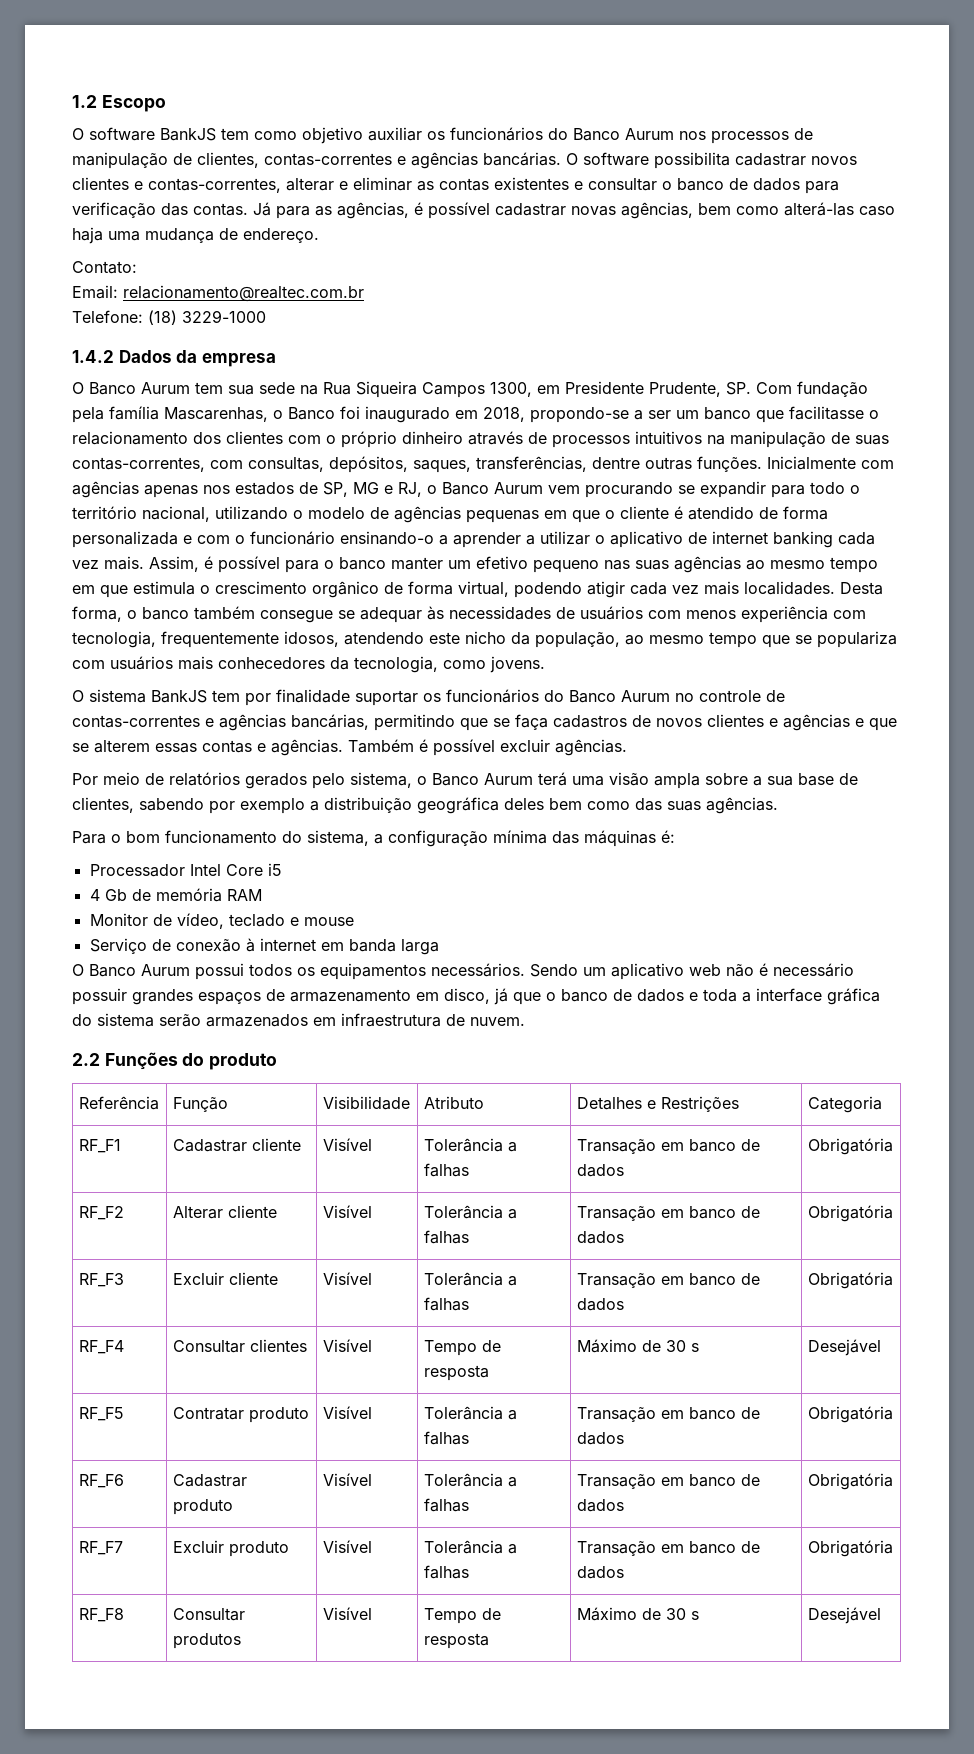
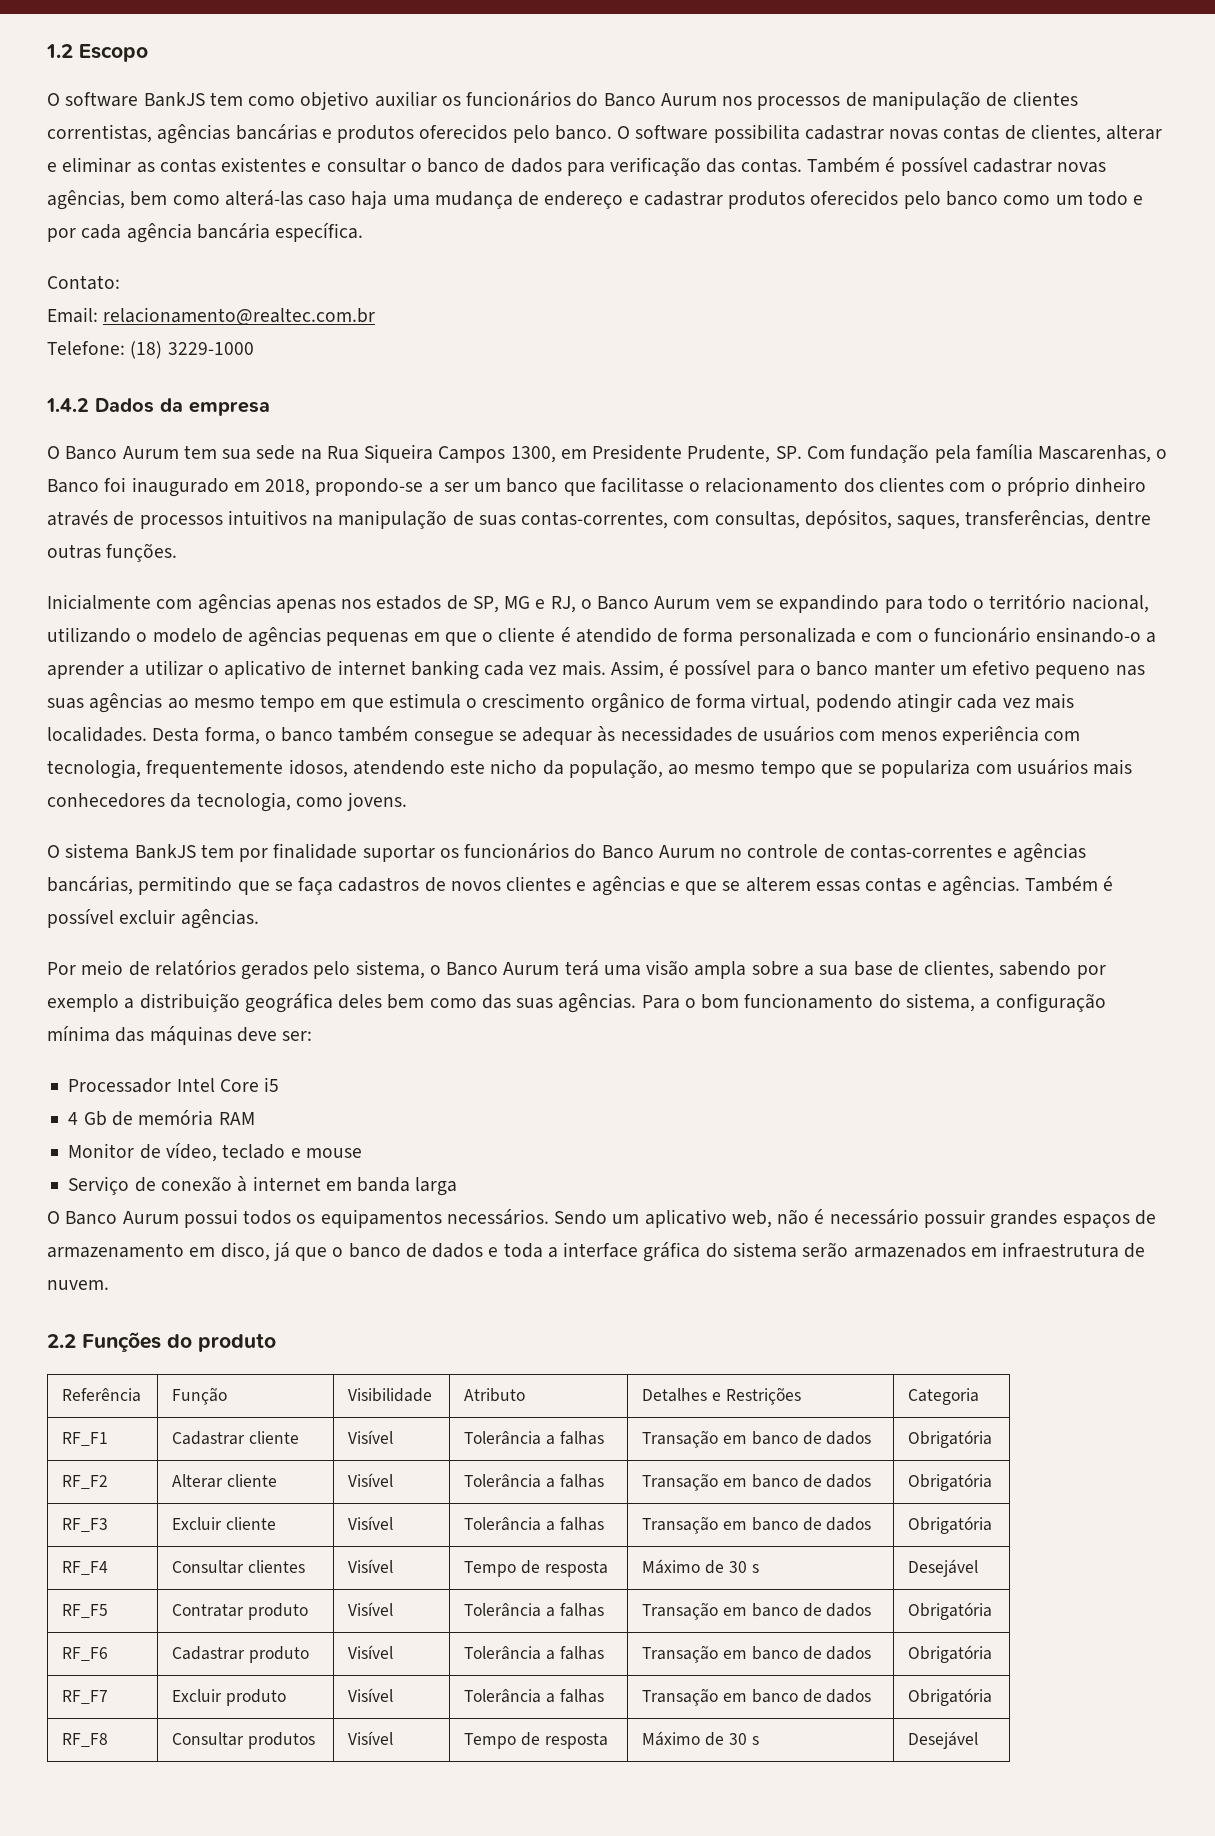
[197,152,857,169] [72,177,281,193] clientes, contas-correntes e agências bancárias. O software possibilita cadastrar novos clientes e contas-correntes, -> [1012,91,1078,106] [47,124,1101,144] clientes correntistas, agências bancárias e produtos oferecidos pelo banco. O software possibilita cadastrar novas contas de clientes,
[253,202,409,219] Já para as agências, -> [806,157,880,173] Também
[243,228,319,243] endereço. -> [544,190,1144,209] [47,223,364,243] endereço e cadastrar produtos oferecidos pelo banco como um todo e por cada agência bancária específica.
(762, 464) none -> (178, 552) //
[585,481,766,498] procurando se expandir -> [755,594,880,613] se expandindo
[587,581,625,598] atigir -> [896,693,952,713] atingir
(778, 805) // -> (637, 1003) none
[661,830,675,843] é: -> [236,1027,313,1042] deve ser:
[689,964,721,976] web -> [731,1210,772,1228] web,

